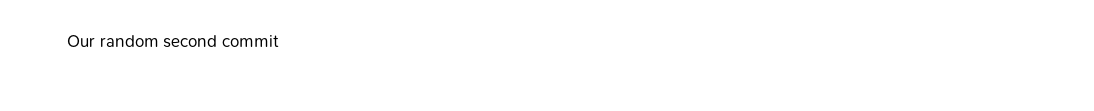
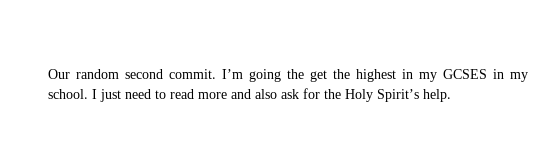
[221,35,279,47] commit -> [169,69,528,82] [48,88,451,102] commit. I’m going the get the highest in my GCSES in my school. I just need to read more and also ask for the Holy Spirit’s help.

